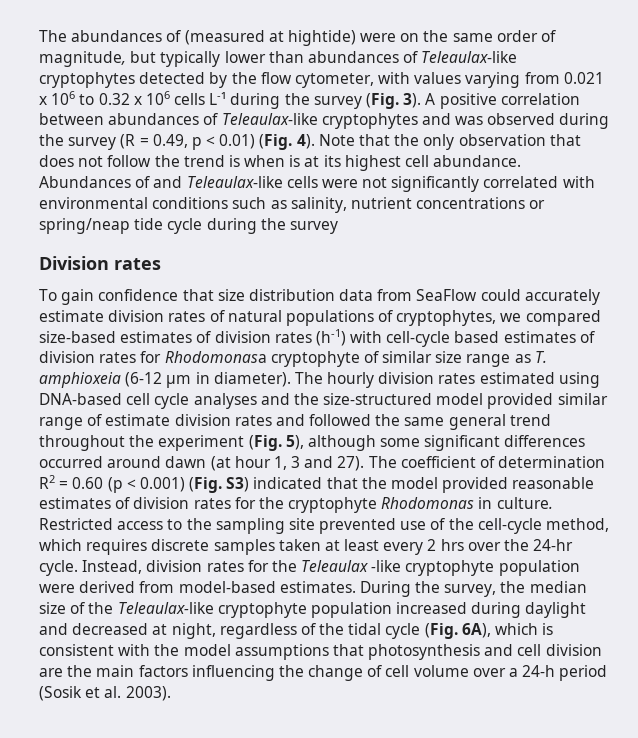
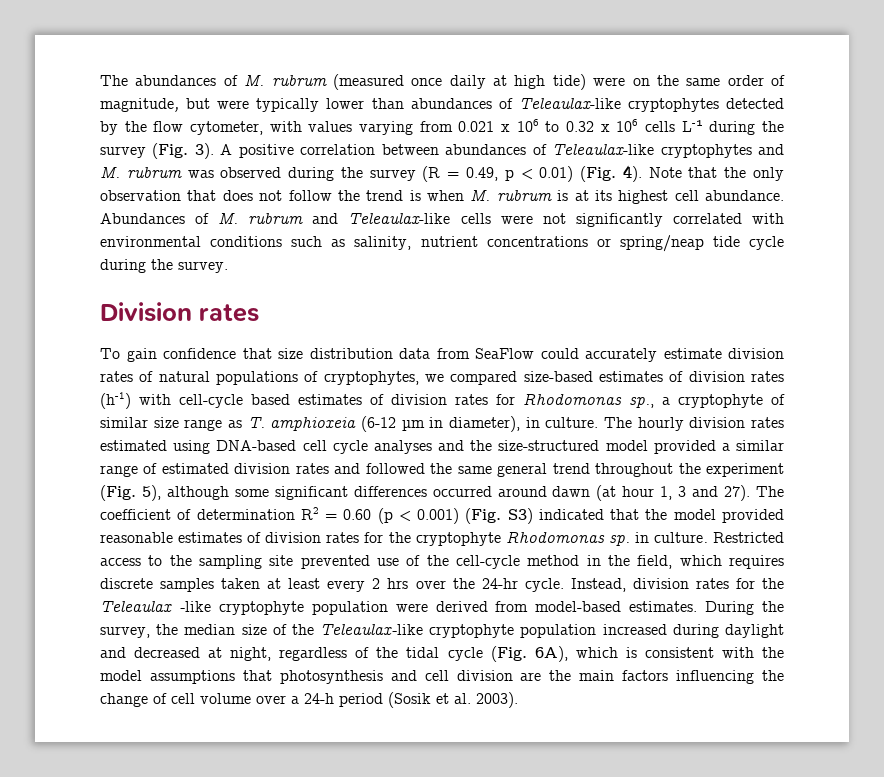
[184,30,356,46] (measured at hightide) -> [244,74,586,90] M. rubrum (measured once daily at high tide)
(157, 57) none -> [217,100,250,109] were
(451, 119) none -> [100,166,182,178] M. rubrum
(286, 161) none -> [470,189,552,201] M. rubrum
(151, 182) none -> [218,212,304,224] M. rubrum
[289,221,338,234] survey -> [178,261,228,273] survey.
[164,351,267,363] Rhodomonasa -> [523,393,670,408] Rhodomonas sp., a
[213,372,291,387] diameter). -> [449,416,599,432] diameter), in culture.
(554, 401) none -> [721,443,730,451] a
[105,414,171,426] estimate -> [161,463,229,474] estimated
(475, 503) none -> [608,535,630,546] sp.
[546,518,610,532] method, -> [527,555,673,569] method in the field,

